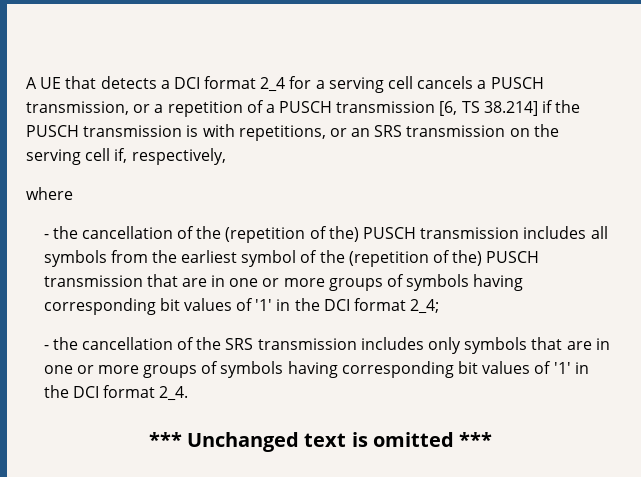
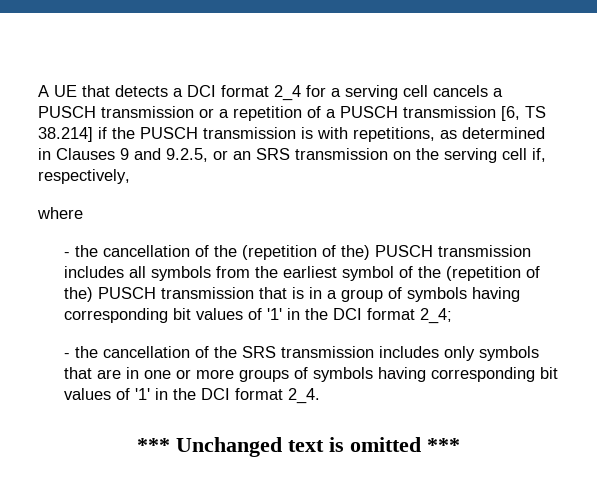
[26,101,129,115] transmission, -> [101,106,194,118] transmission
(326, 133) none -> [440,127,545,139] [38,148,208,162] as determined in Clauses 9 and 9.2.5,
[181,275,383,291] are in one or more groups -> [291,287,383,302] is in a group

